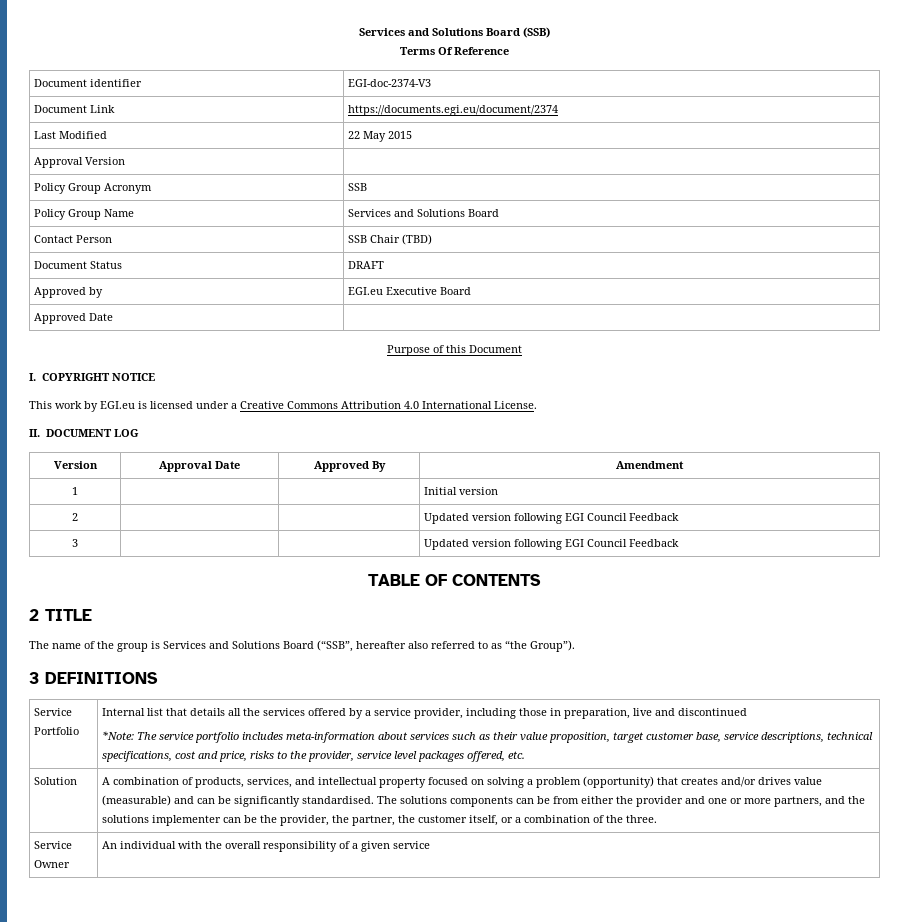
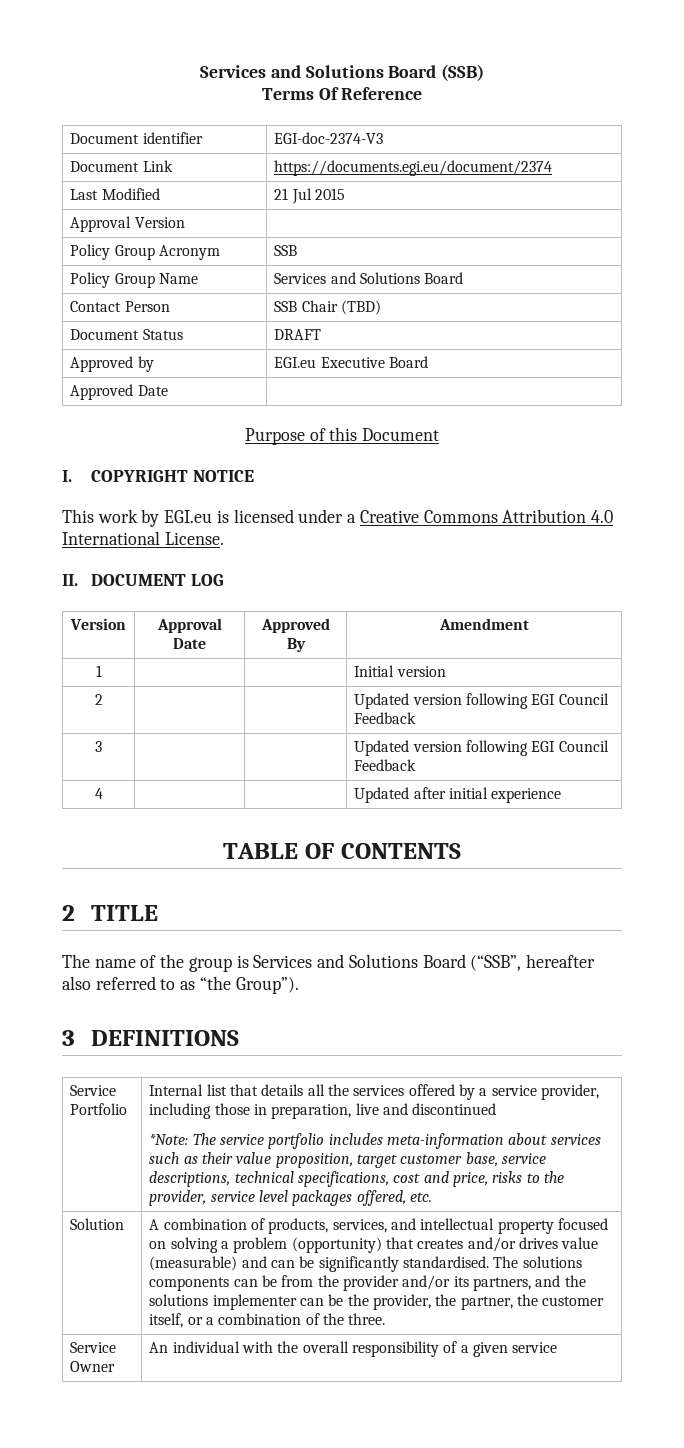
[347,131,386,142] 22 May -> [274,188,312,204] 21 Jul
(679, 543) none -> [94,788,103,799] [354,787,562,803] // 4 | | | Updated after initial experience
[580,796,614,804] either -> (314, 1281) none
[684,796,771,804] and one or more -> [402,1275,469,1290] and/or its

